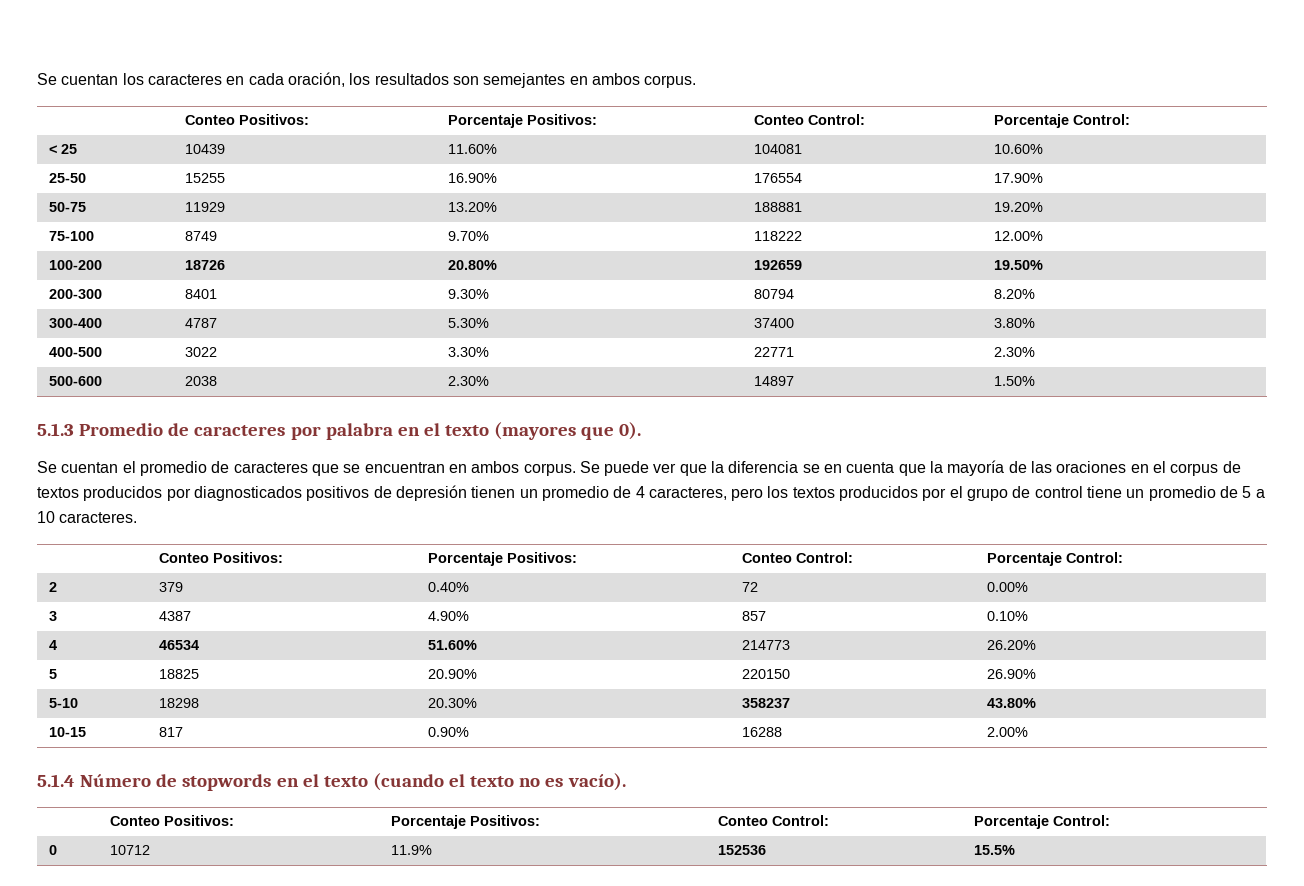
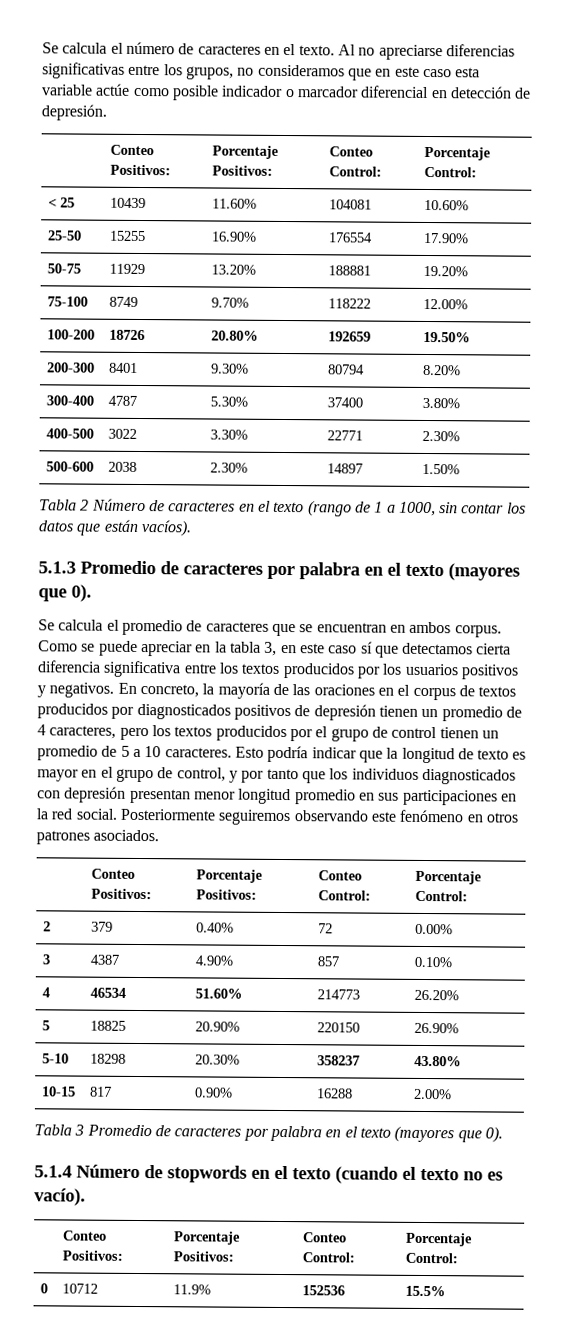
[37,72,697,88] Se cuentan los caracteres en cada oración, los resultados son semejantes en ambos corpus. -> [42,41,515,61] [42,62,481,81] [41,83,532,101] [41,104,107,121] Se calcula el número de caracteres en el texto. Al no apreciarse diferencias significativas entre los grupos, no consideramos que en este caso esta variable actúe como posible indicador o marcador diferencial en detección de depresión.
(1035, 381) none -> [39,498,526,517] [38,519,192,537] // Tabla 2 Número de caracteres en el texto (rango de 1 a 1000, sin contar los datos que están vacíos).
[61,462,119,473] cuentan -> [58,619,104,631] calcula
[579,461,926,476] Se puede ver que la diferencia se en cuenta que -> [38,640,512,658] [37,660,519,680] [37,682,199,698] Como se puede apreciar en la tabla 3, en este caso sí que detectamos cierta diferencia significativa entre los textos producidos por los usuarios positivos y negativos. En concreto,
[1087,486,1123,498] tiene -> [439,727,479,739] tienen
(138, 517) none -> [234,745,527,764] [37,766,516,785] [37,786,517,806] [36,808,518,826] [36,829,160,845] Esto podría indicar que la longitud de texto es mayor en el grupo de control, y por tanto que los individuos diagnosticados con depresión presentan menor longitud promedio en sus participaciones en la red social. Posteriormente seguiremos observando este fenómeno en otros patrones asociados.
(1028, 732) none -> [34,1124,503,1143] // Tabla 3 Promedio de caracteres por palabra en el texto (mayores que 0).

